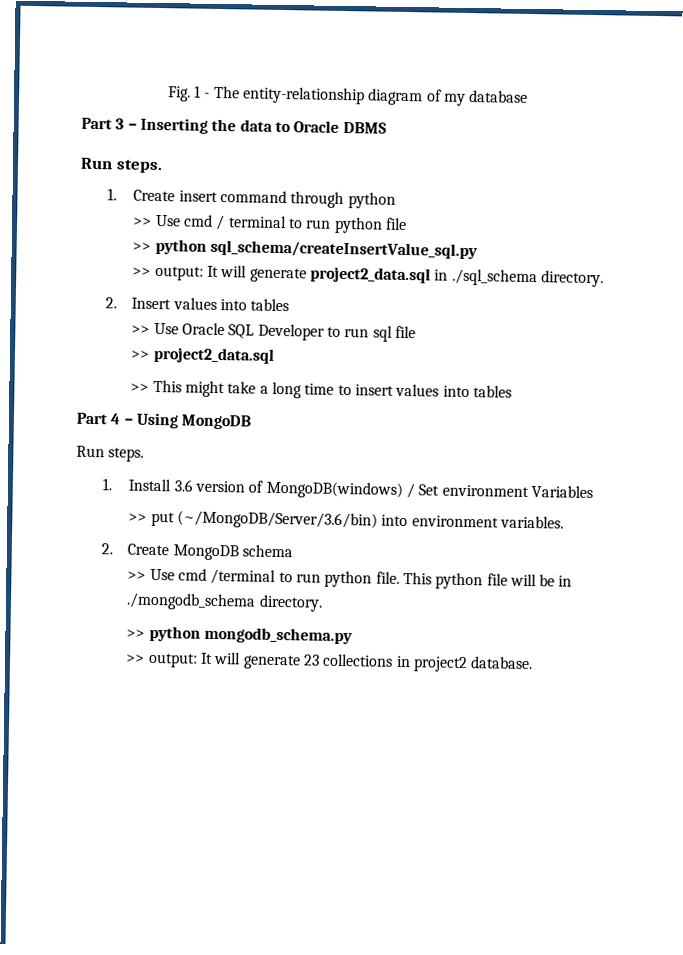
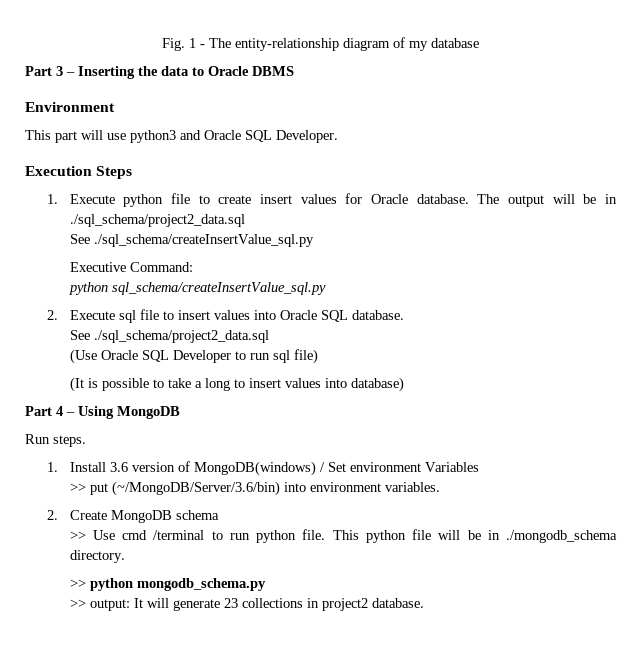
[80,157,163,174] [106,188,396,209] [133,214,407,234] [132,238,478,260] [132,265,604,288] [104,297,290,312] [131,322,179,335] Run steps. // 1. Create insert command through python // >> Use cmd / terminal to run python file // >> python sql_schema/createInsertValue_sql.py // >> output: It will generate project2_data.sql in ./sql_schema directory. // 2. Insert values into tables // >> Use -> [25,102,115,112] [25,130,338,143] [25,166,133,179] [47,193,617,207] [69,214,245,227] [69,234,314,247] [69,262,193,272] [68,282,326,295] [47,309,404,323] [69,330,269,343] [69,349,97,364] Environment // This part will use python3 and Oracle SQL Developer. // Execution Steps // 1. Execute python file to create insert values for Oracle database. The output will be in ./sql_schema/project2_data.sql // See ./sql_schema/createInsertValue_sql.py // Executive Command: // python sql_schema/createInsertValue_sql.py // 2. Execute sql file to insert values into Oracle SQL database. // See ./sql_schema/project2_data.sql // (Use
[394,325,416,339] [130,346,275,364] [130,379,225,398] file // >> project2_data.sql // >> This might -> [293,349,318,364] [69,377,164,392] file) // (It is possible to
[304,383,512,398] time to insert values into tables -> [233,377,404,392] to insert values into database)

